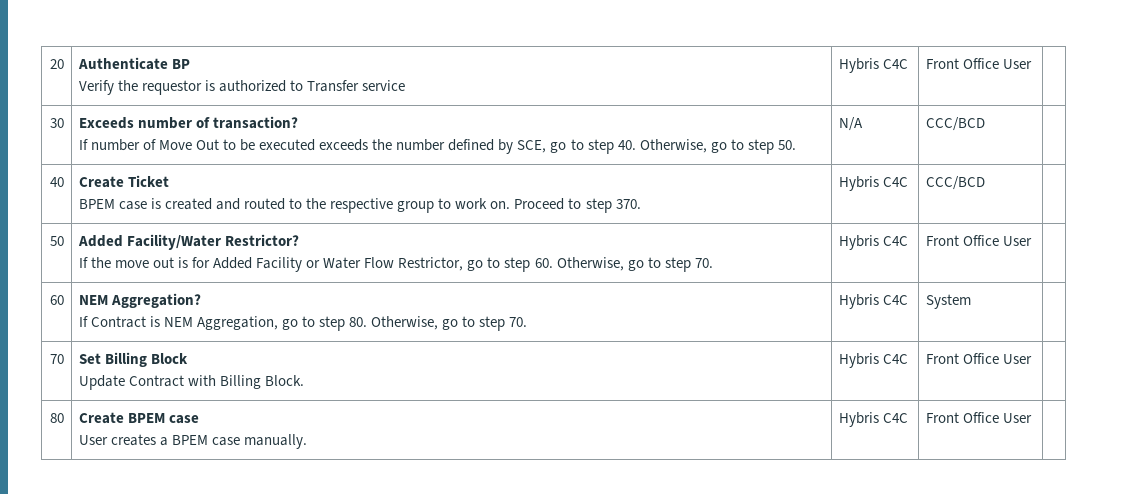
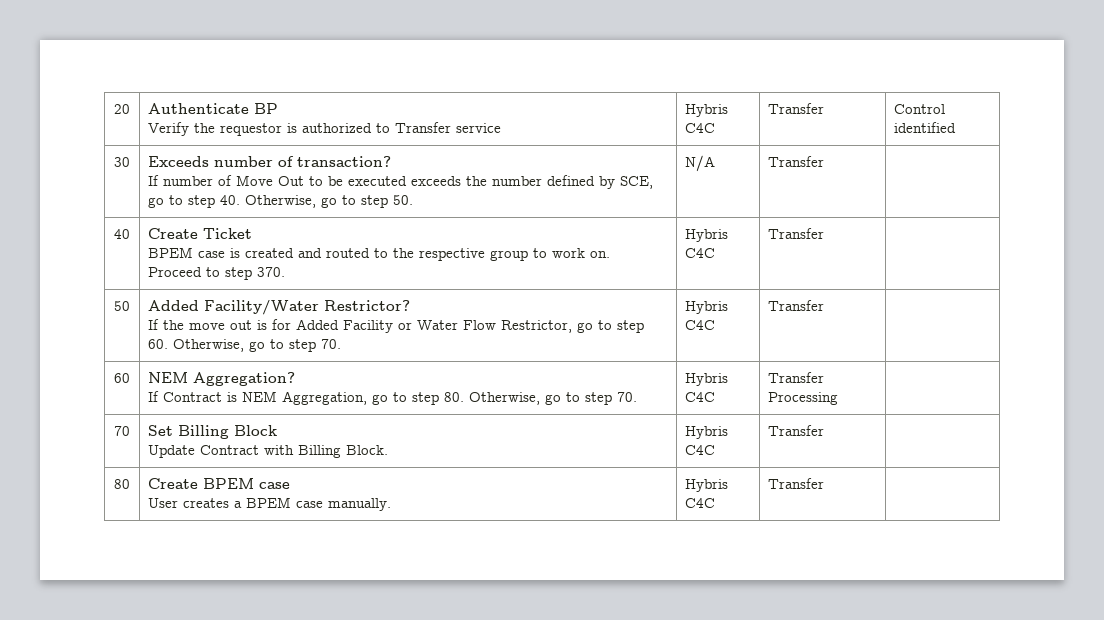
[925,58,1032,69] Front Office User | -> [768,103,825,114] [894,104,946,114] [894,122,957,133] Transfer | Control identified
[925,117,985,131] CCC/BCD -> [768,156,825,167] Transfer
[925,176,985,190] CCC/BCD -> [768,228,825,239] Transfer
[925,235,1032,246] Front Office User -> [768,300,825,311] Transfer
[925,294,971,309] System -> [768,372,825,383] [768,392,839,405] Transfer Processing
[925,353,1032,364] Front Office User -> [768,425,825,436] Transfer
[925,412,1032,423] Front Office User -> [768,478,825,489] Transfer

